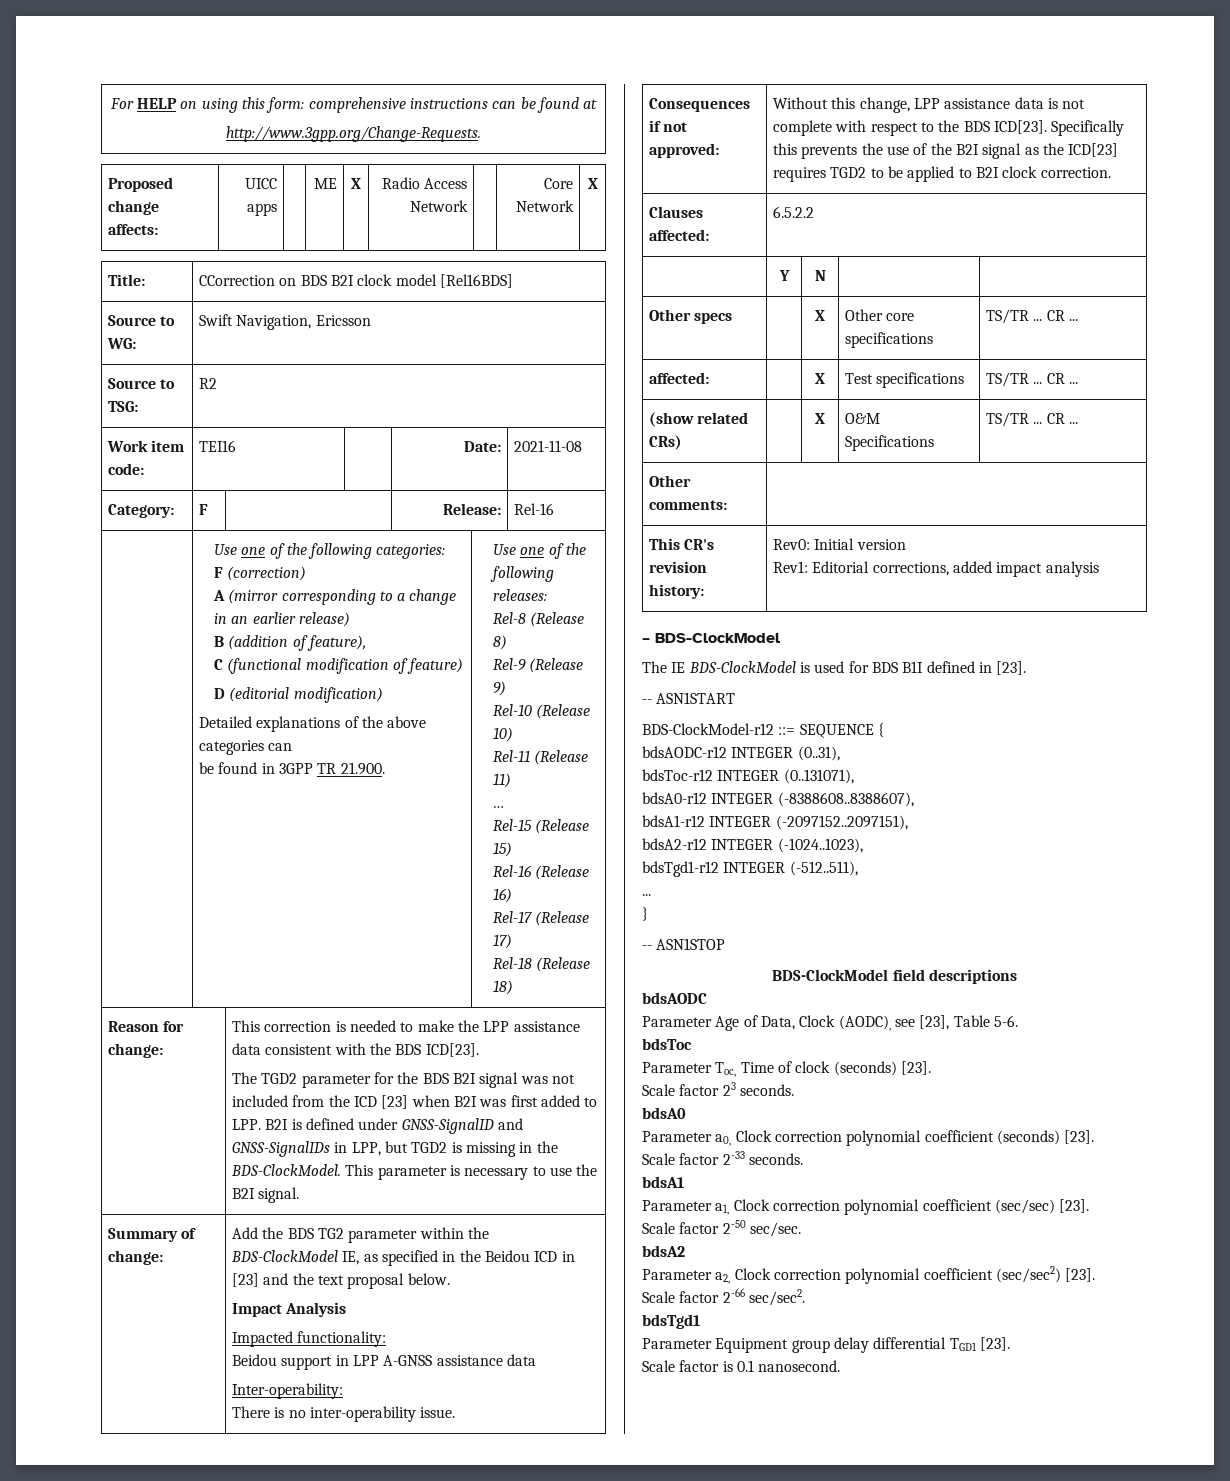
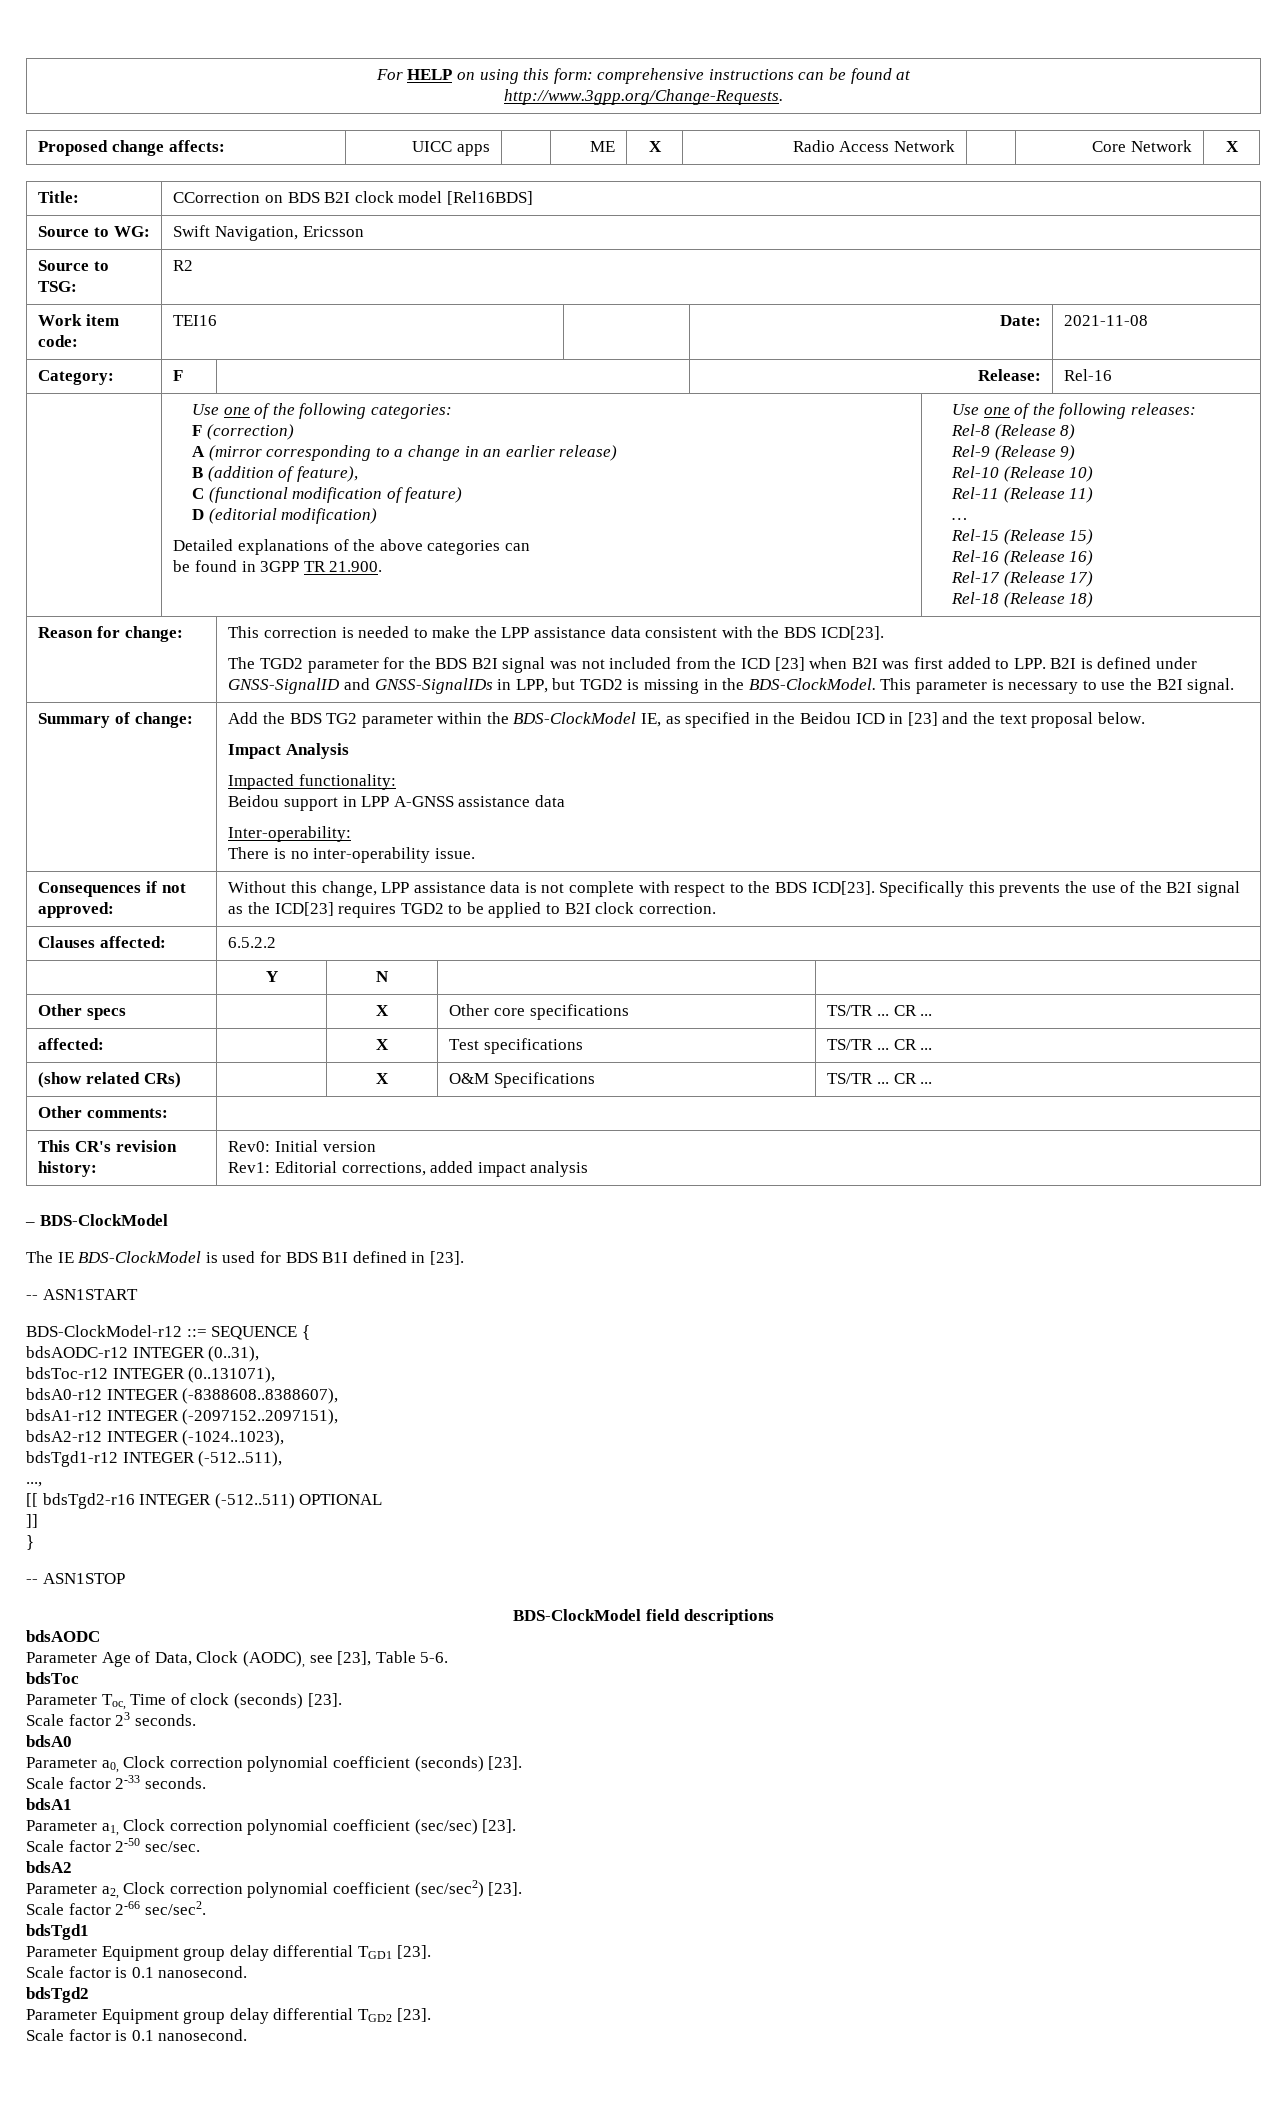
[642,894,651,896] ... -> [26,1482,42,1487] [26,1493,383,1509] [26,1514,38,1528] ..., // [[ bdsTgd2-r16 INTEGER (-512..511) OPTIONAL // ]]
(841, 1366) none -> [26,1987,89,2003] [26,2008,431,2024] [26,2029,248,2041] // bdsTgd2 // Parameter Equipment group delay differential TGD2 [23]. // Scale factor is 0.1 nanosecond.

